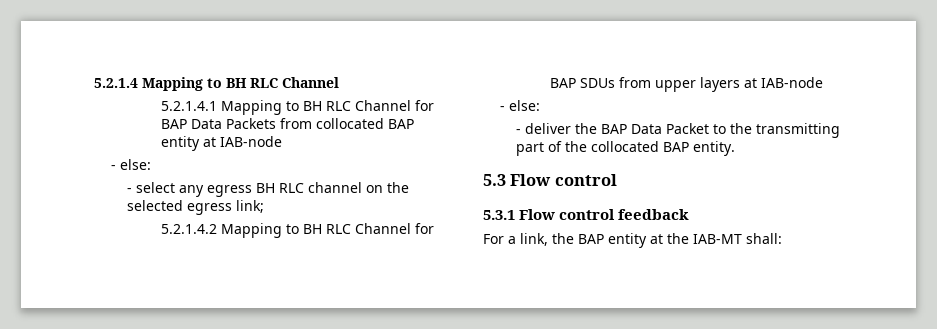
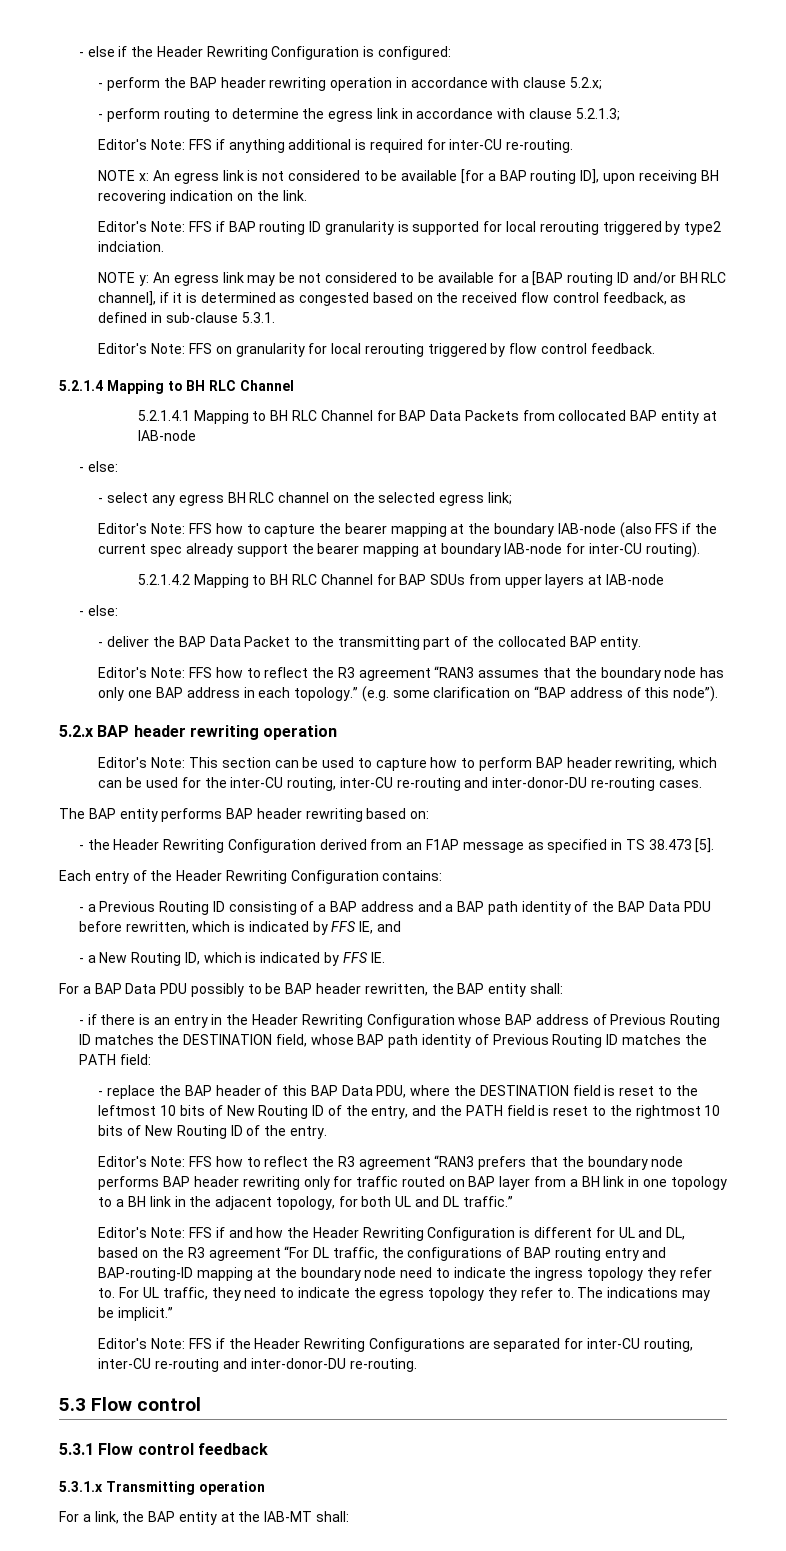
(94, 83) none -> [78,46,451,60] [98,77,603,91] [98,108,620,122] [98,139,574,153] [98,169,719,184] [98,190,307,204] [98,221,722,235] [98,241,165,252] [98,271,727,286] [98,291,687,306] [98,312,275,323] [98,343,655,357] - else if the Header Rewriting Configuration is configured: // - perform the BAP header rewriting operation in accordance with clause 5.2.x; // - perform routing to determine the egress link in accordance with clause 5.2.1.3; // Editor's Note: FFS if anything additional is required for inter-CU re-routing. // NOTE x: An egress link is not considered to be available [for a BAP routing ID], upon receiving BH recovering indication on the link. // Editor's Note: FFS if BAP routing ID granularity is supported for local rerouting triggered by type2 indciation. // NOTE y: An egress link may be not considered to be available for a [BAP routing ID and/or BH RLC channel], if it is determined as congested based on the received flow control feedback, as defined in sub-clause 5.3.1. // Editor's Note: FFS on granularity for local rerouting triggered by flow control feedback. //
(265, 206) none -> [98,522,717,538] [98,542,700,558] // Editor's Note: FFS how to capture the bearer mapping at the boundary IAB-node (also FFS if the current spec already support the bearer mapping at boundary IAB-node for inter-CU routing).
(736, 148) none -> [98,666,725,681] [98,686,719,702] [59,725,338,740] [98,757,718,771] [98,777,702,791] [59,808,430,822] [78,838,715,853] [59,870,443,884] [78,901,711,915] [78,921,401,935] [78,952,385,966] [59,983,563,997] [78,1014,721,1028] [78,1034,707,1048] [78,1054,151,1065] [98,1085,698,1099] [98,1105,721,1119] [98,1125,327,1139] [98,1155,684,1170] [98,1176,727,1190] [98,1196,513,1210] [98,1227,686,1241] [98,1246,667,1261] [98,1267,712,1281] [98,1287,710,1301] [98,1307,174,1321] [98,1338,693,1352] [98,1358,417,1372] // Editor's Note: FFS how to reflect the R3 agreement “RAN3 assumes that the boundary node has only one BAP address in each topology.” (e.g. some clarification on “BAP address of this node”). // 5.2.x BAP header rewriting operation // Editor's Note: This section can be used to capture how to perform BAP header rewriting, which can be used for the inter-CU routing, inter-CU re-routing and inter-donor-DU re-routing cases. // The BAP entity performs BAP header rewriting based on: // - the Header Rewriting Configuration derived from an F1AP message as specified in TS 38.473 [5]. // Each entry of the Header Rewriting Configuration contains: // - a Previous Routing ID consisting of a BAP address and a BAP path identity of the BAP Data PDU before rewritten, which is indicated by FFS IE, and // - a New Routing ID, which is indicated by FFS IE. // For a BAP Data PDU possibly to be BAP header rewritten, the BAP entity shall: // - if there is an entry in the Header Rewriting Configuration whose BAP address of Previous Routing ID matches the DESTINATION field, whose BAP path identity of Previous Routing ID matches the PATH field: // - replace the BAP header of this BAP Data PDU, where the DESTINATION field is reset to the leftmost 10 bits of New Routing ID of the entry, and the PATH field is reset to the rightmost 10 bits of New Routing ID of the entry. // Editor's Note: FFS how to reflect the R3 agreement “RAN3 prefers that the boundary node performs BAP header rewriting only for traffic routed on BAP layer from a BH link in one topology to a BH link in the adjacent topology, for both UL and DL traffic.” // Editor's Note: FFS if and how the Header Rewriting Configuration is different for UL and DL, based on the R3 agreement “For DL traffic, the configurations of BAP routing entry and BAP-routing-ID mapping at the boundary node need to indicate the ingress topology they refer to. For UL traffic, they need to indicate the egress topology they refer to. The indications may be implicit.” // Editor's Note: FFS if the Header Rewriting Configurations are separated for inter-CU routing, inter-CU re-routing and inter-donor-DU re-routing.
(690, 214) none -> [59,1481,265,1495] // 5.3.1.x Transmitting operation

